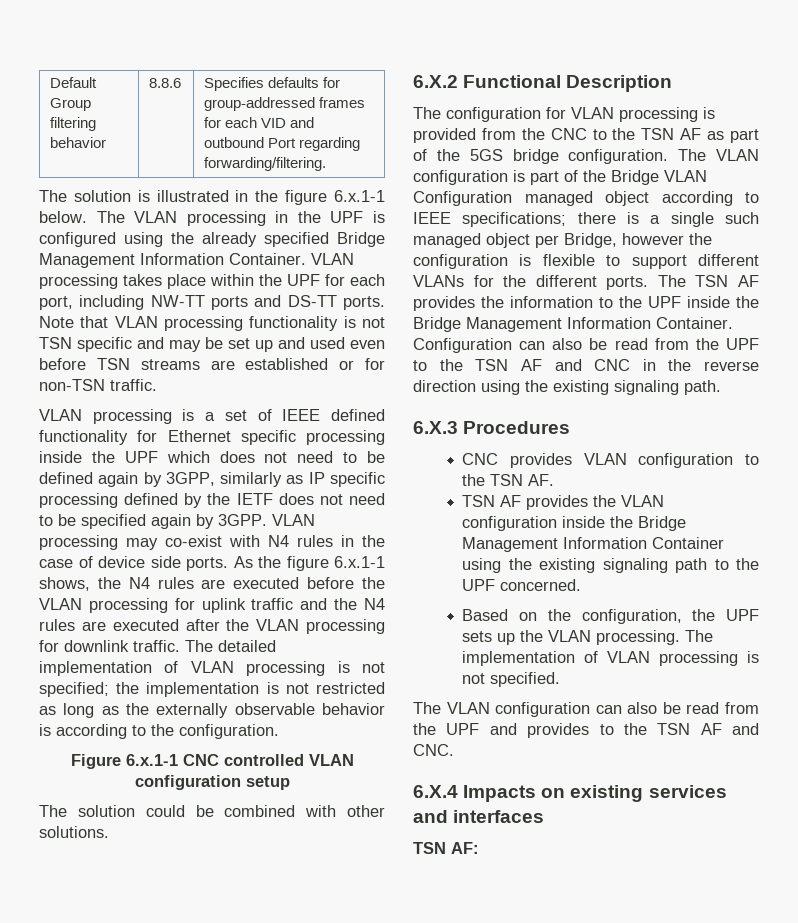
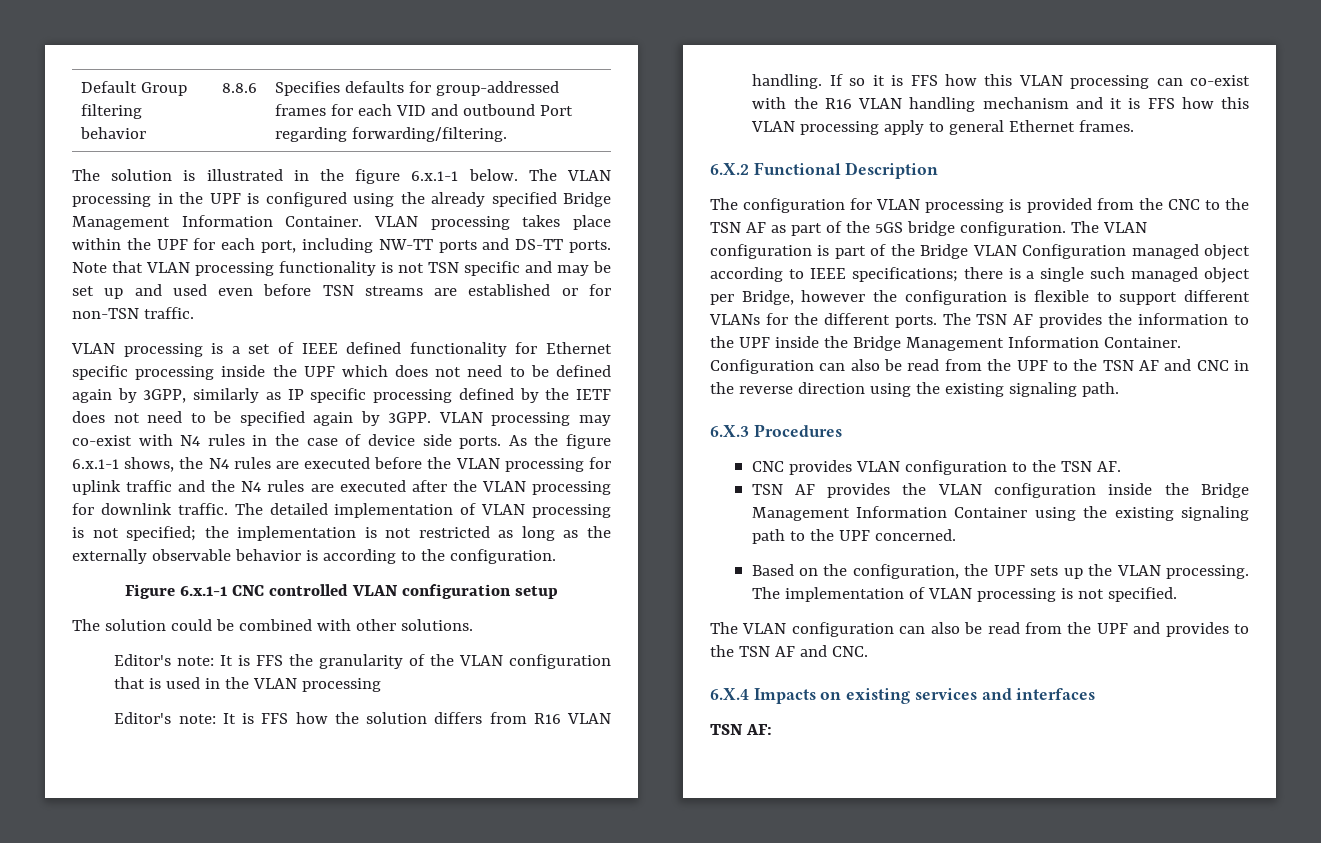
(109, 832) none -> [114,654,612,669] [114,677,382,692] [114,712,611,724] [752,74,1250,89] [752,97,1249,112] [751,120,1135,135] // Editor's note: It is FFS the granularity of the VLAN configuration that is used in the VLAN processing // Editor's note: It is FFS how the solution differs from R16 VLAN handling. If so it is FFS how this VLAN processing can co-exist with the R16 VLAN handling mechanism and it is FFS how this VLAN processing apply to general Ethernet frames.

